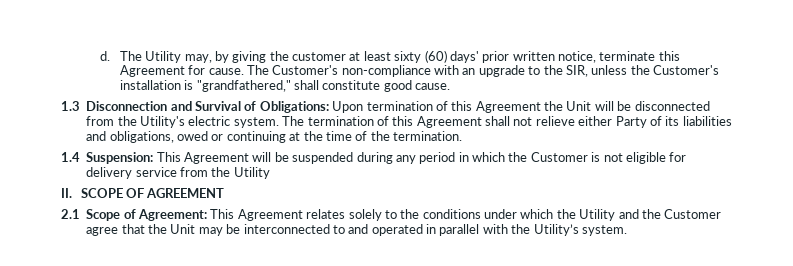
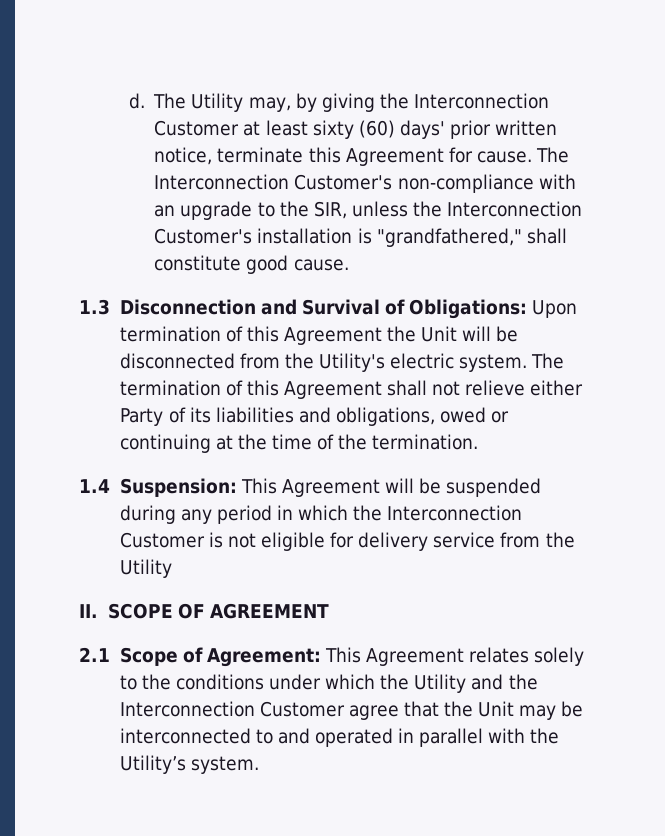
[292,52,347,61] customer -> [414,93,550,109] [154,120,240,136] Interconnection Customer
(269, 70) none -> [154,174,290,190] Interconnection
(650, 70) none -> [447,201,583,217] Interconnection
(528, 157) none -> [387,505,523,521] Interconnection
(661, 214) none -> [119,701,255,717] Interconnection

